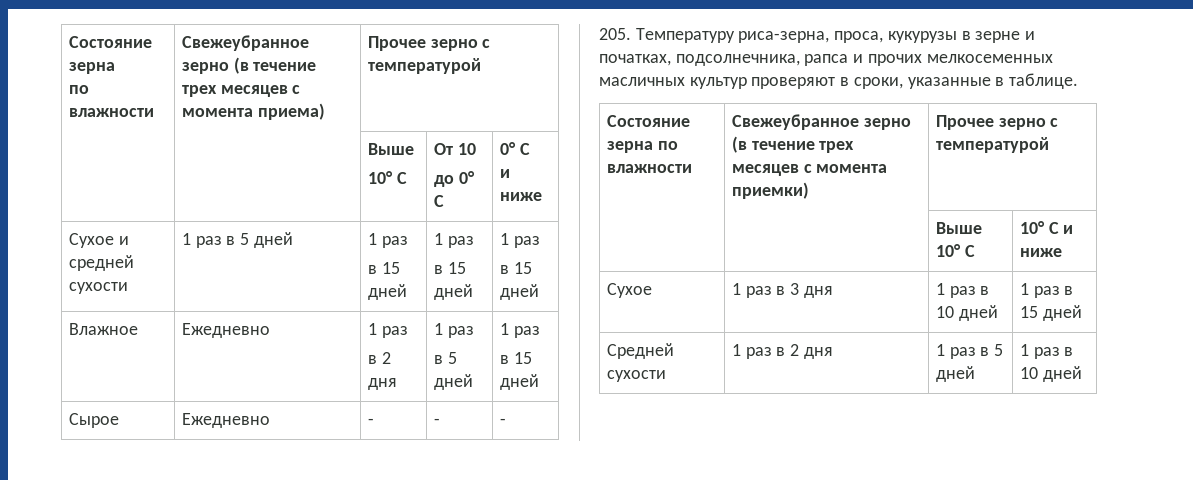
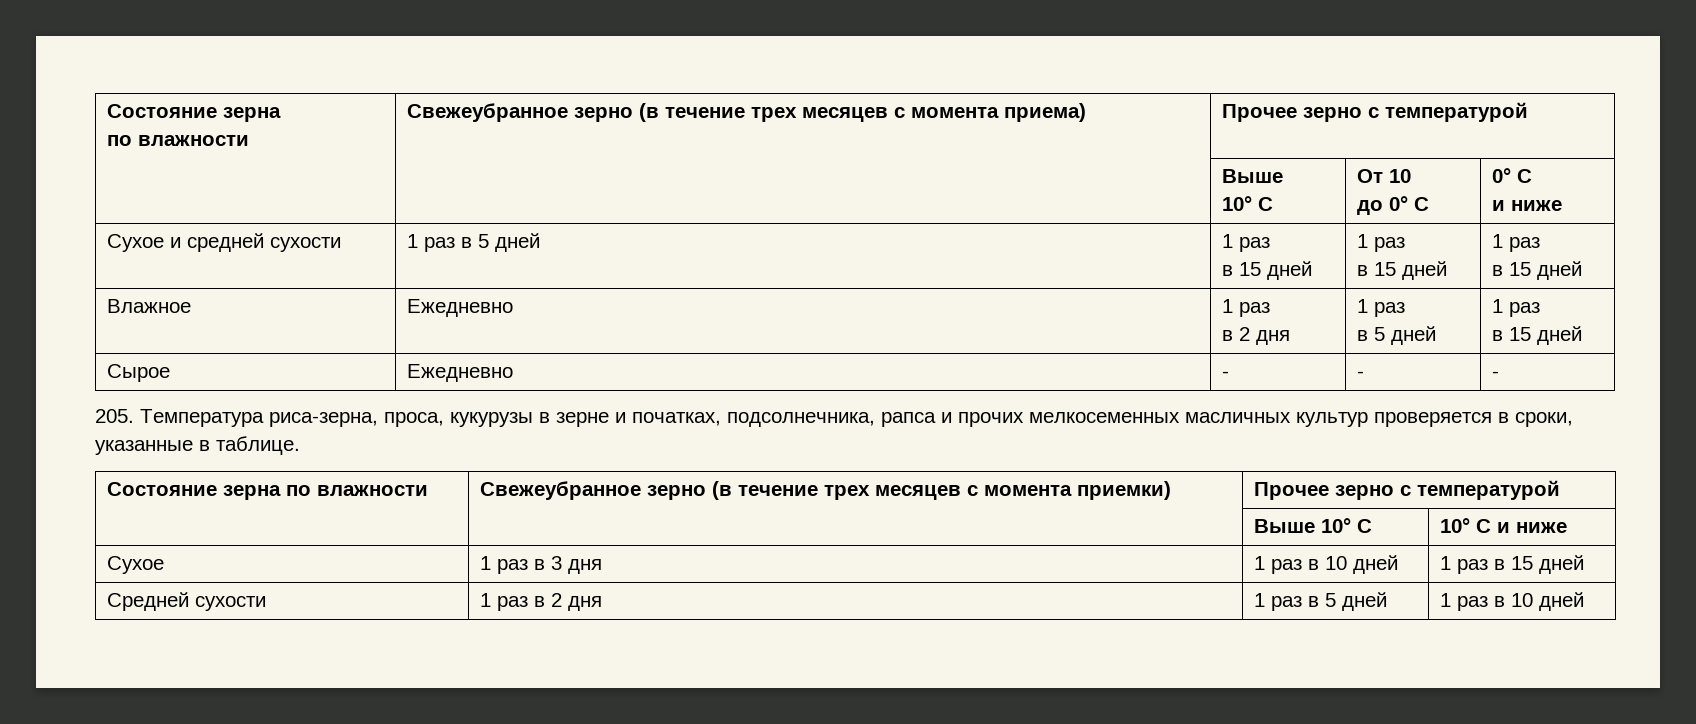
[635,28,735,43] Температуру -> [140,409,264,427] Температура
[751,77,836,89] проверяют -> [1374,412,1492,427] проверяется

